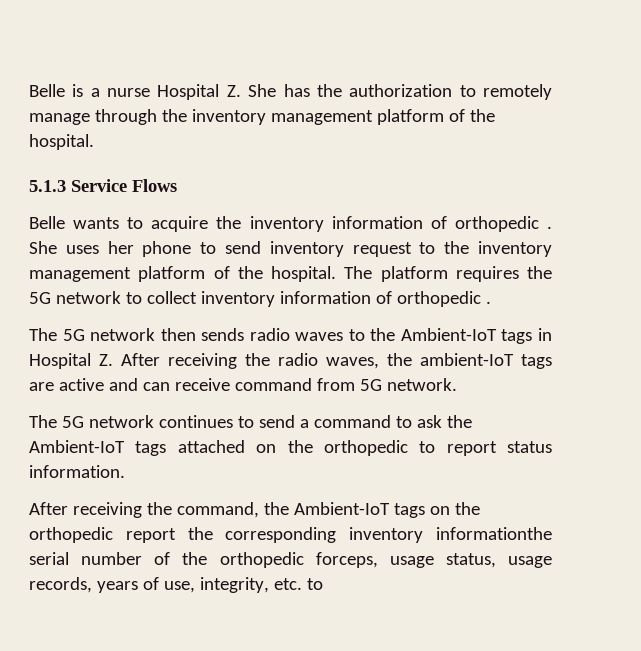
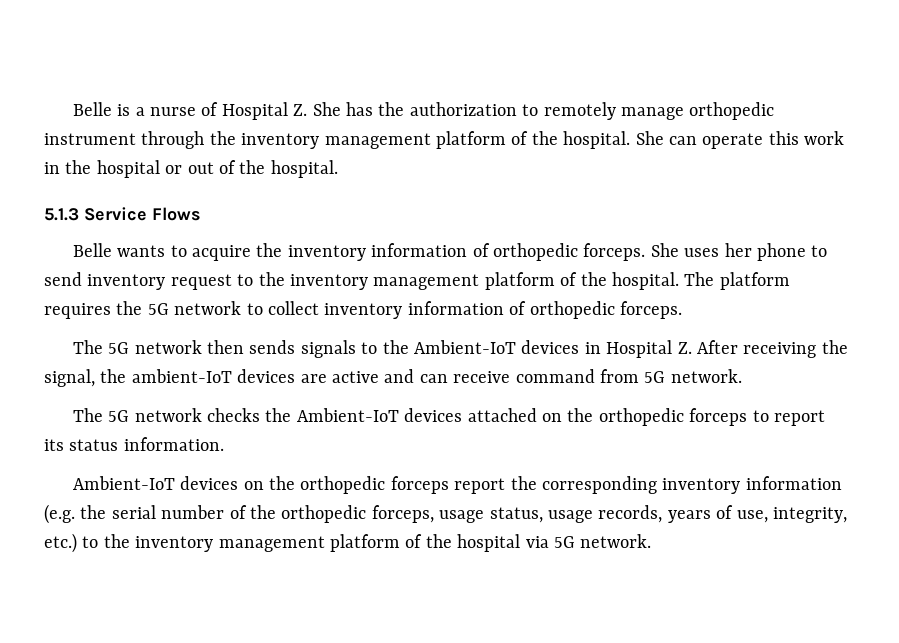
(151, 92) none -> [201,102,219,116] of
(90, 119) none -> [689,102,775,120] [44,133,136,145] orthopedic instrument
(94, 142) none -> [635,131,845,149] [44,160,338,178] She can operate this work in the hospital or out of the hospital.
[546,226,552,229] . -> [583,243,646,261] forceps.
[485,301,491,304] . -> [619,301,682,319] forceps.
[249,328,344,341] radio waves -> [300,340,356,358] signals
[501,329,533,344] tags -> [521,340,580,354] devices
[278,353,379,369] radio waves, -> [44,369,95,387] signal,
[521,354,552,369] tags -> [237,369,296,383] devices
[158,415,472,428] [29,440,167,456] continues to send a command to ask the Ambient-IoT tags -> [206,408,463,422] checks the Ambient-IoT devices
(408, 448) none -> [689,408,748,426] forceps
(497, 448) none -> [44,439,64,451] its
[29,502,480,518] [29,527,113,543] After receiving the command, the Ambient-IoT tags on the orthopedic -> [72,476,449,494] Ambient-IoT devices on the orthopedic forceps
[436,527,552,540] informationthe -> [745,476,842,490] [44,504,107,524] information (e.g. the
[273,578,323,590] etc. to -> [44,533,652,553] etc.) to the inventory management platform of the hospital via 5G network.

